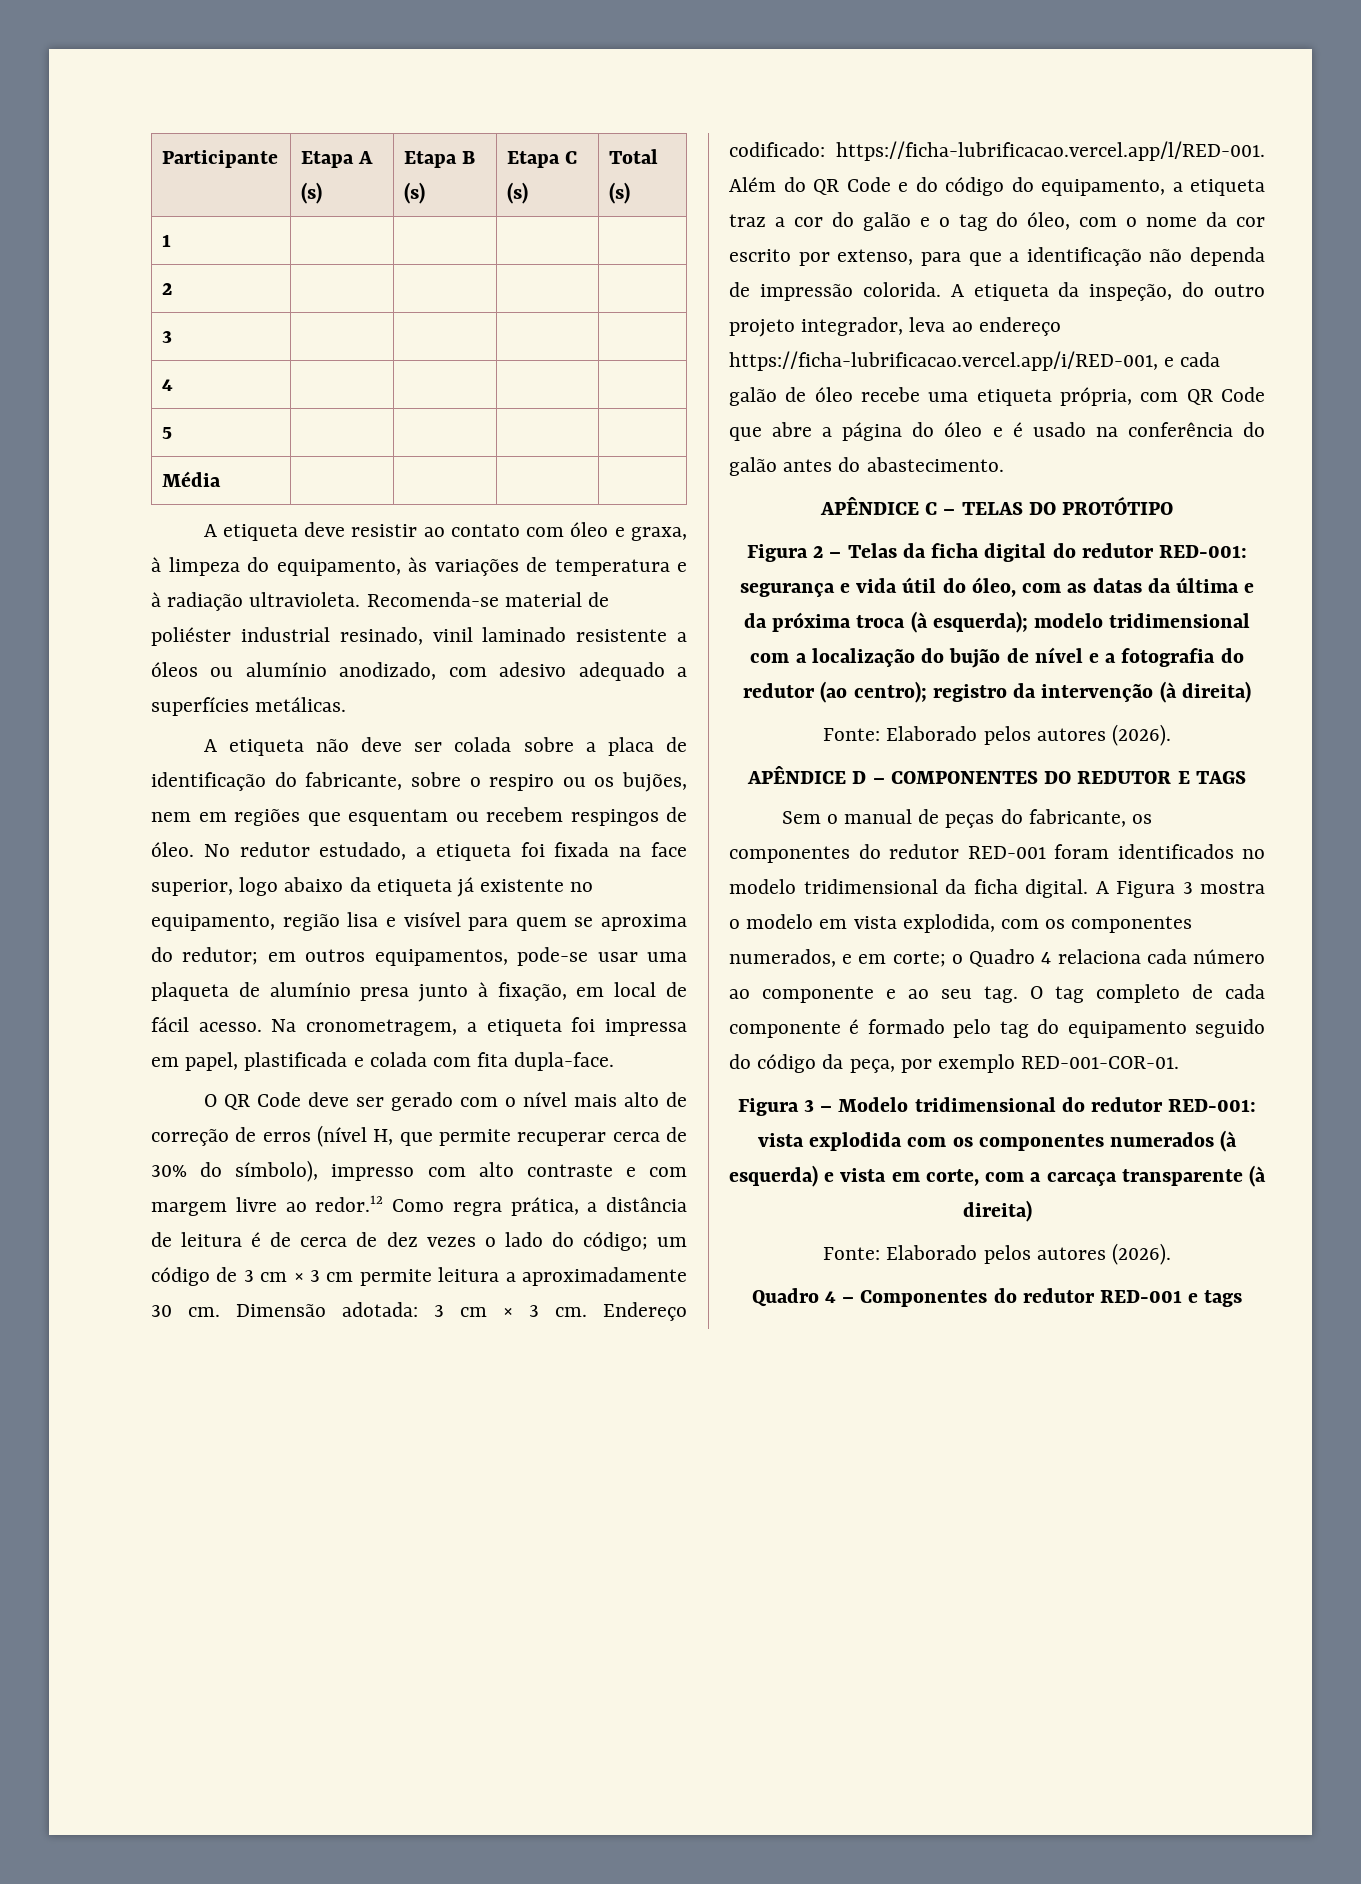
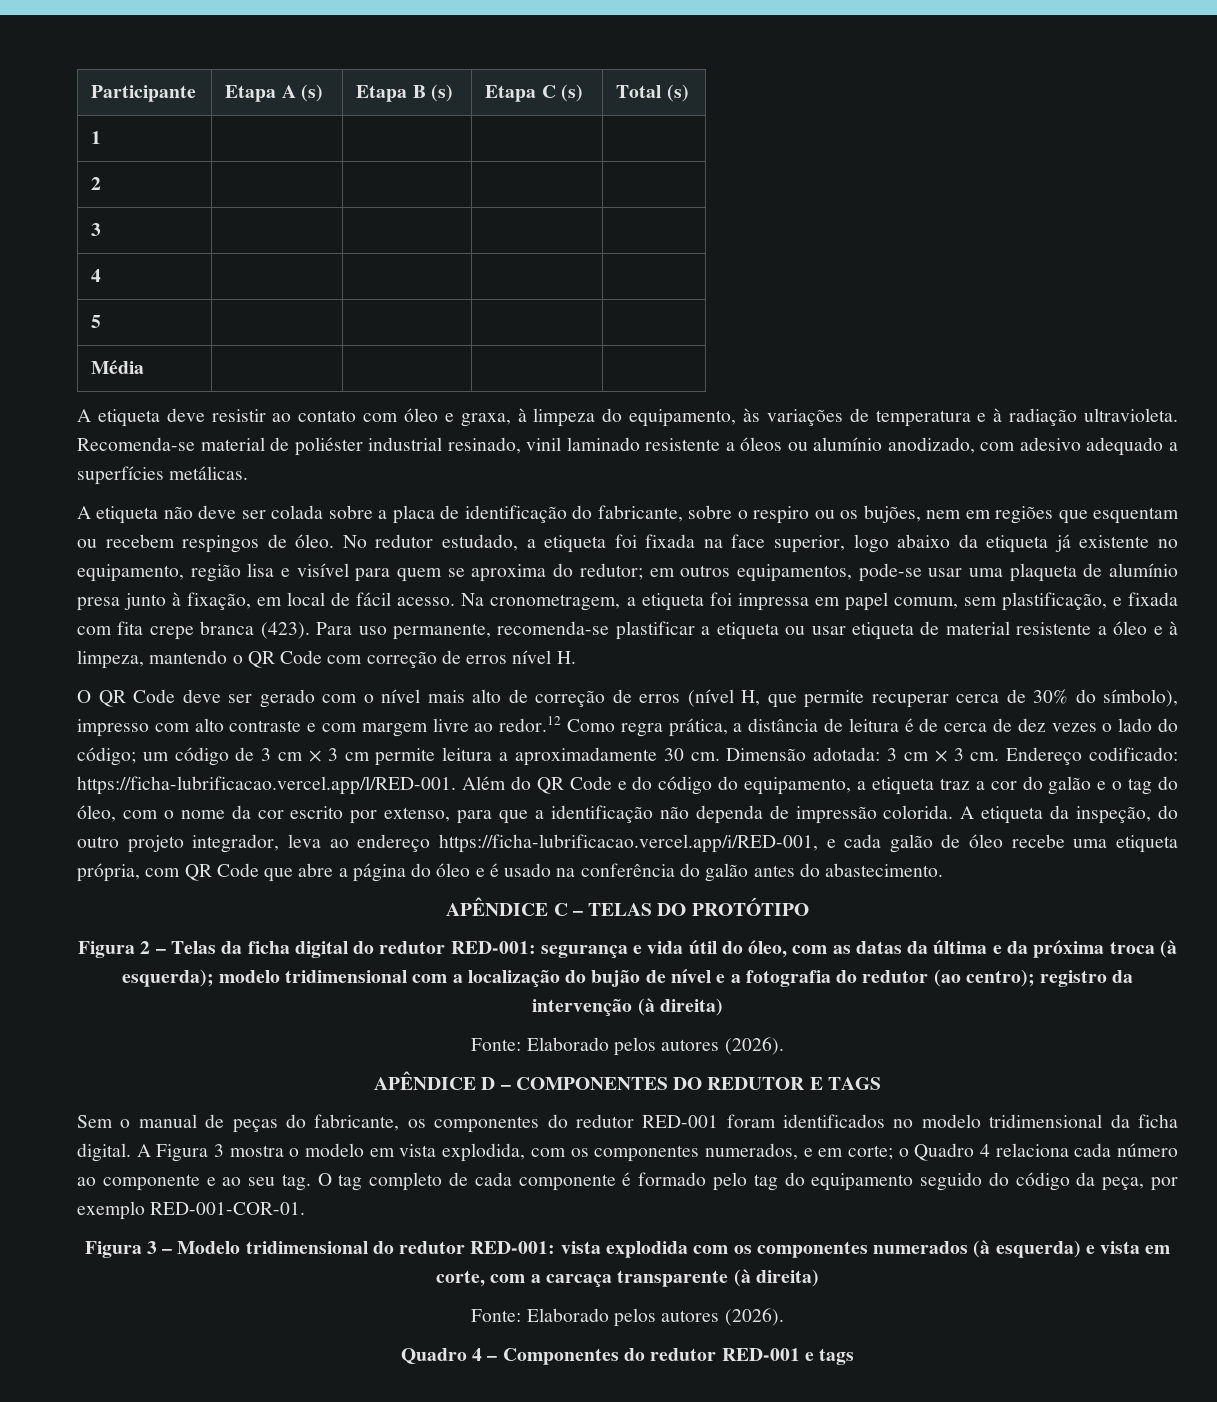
[185,1052,615,1071] papel, plastificada e colada com fita dupla-face. -> [844,592,1178,611] [77,621,1178,640] [77,650,576,669] papel comum, sem plastificação, e fixada com fita crepe branca (423). Para uso permanente, recomenda-se plastificar a etiqueta ou usar etiqueta de material resistente a óleo e à limpeza, mantendo o QR Code com correção de erros nível H.

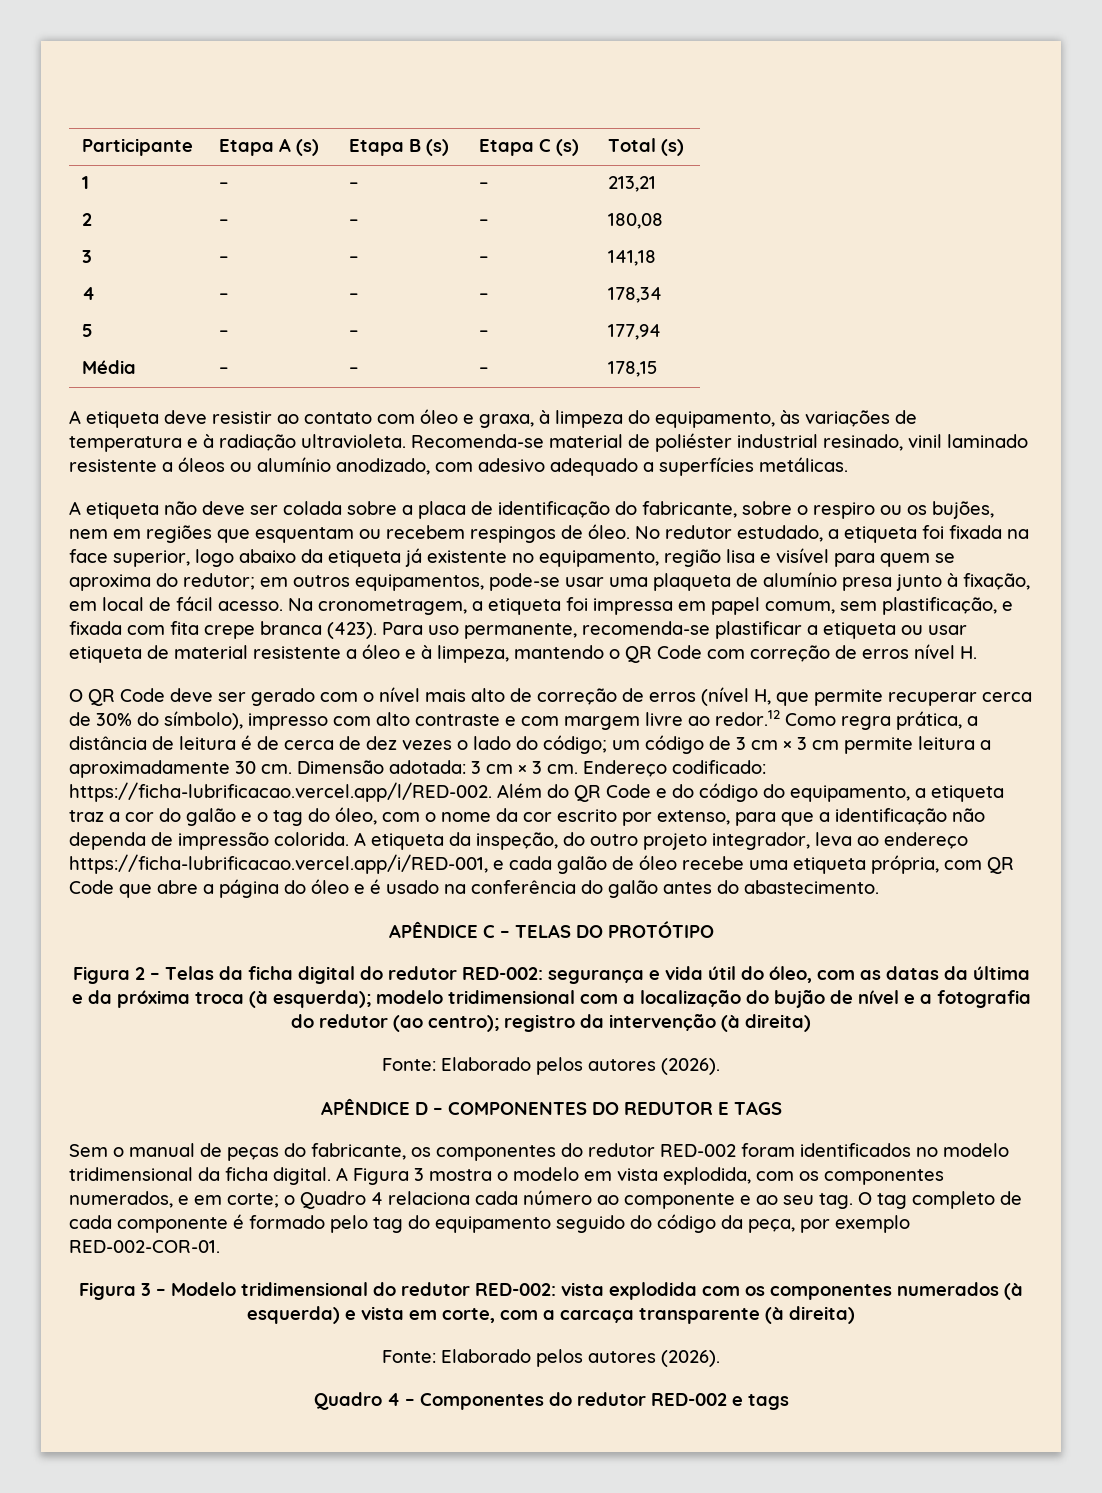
[91,177,102,190] [91,223,102,236] [91,269,102,282] [91,315,102,328] [91,360,145,374] | | | // 2 | | | | // 3 | | | | // 4 | | | | // 5 | | | | // Média | | | | -> [218,182,229,189] [348,182,359,189] [478,182,489,189] [607,176,656,192] [81,213,92,226] [218,219,229,226] [348,219,359,226] [478,219,489,226] [607,213,663,229] [81,250,92,263] [218,256,229,263] [348,256,359,263] [478,256,489,263] [607,250,656,266] [81,287,95,300] [218,293,229,300] [348,293,359,300] [478,293,489,300] [607,287,662,303] [81,324,93,337] [218,330,229,337] [348,330,359,337] [478,330,489,337] [607,324,661,340] [81,360,136,374] [218,367,229,374] [348,367,359,374] [478,367,489,374] [607,361,657,377] – | – | – | 213,21 // 2 | – | – | – | 180,08 // 3 | – | – | – | 141,18 // 4 | – | – | – | 178,34 // 5 | – | – | – | 177,94 // Média | – | – | – | 178,15
[77,776,456,795] https://ficha-lubrificacao.vercel.app/l/RED-001. -> [69,782,492,802] https://ficha-lubrificacao.vercel.app/l/RED-002.
[450,941,536,954] RED-001: -> [461,967,543,980] RED-002:
[642,1115,719,1128] RED-001 -> [660,1144,736,1157] RED-002
[150,1202,306,1215] RED-001-COR-01. -> [69,1240,220,1253] RED-002-COR-01.
[470,1241,556,1254] RED-001: -> [475,1283,556,1296] RED-002:
[721,1348,800,1361] RED-001 -> [650,1393,727,1406] RED-002

